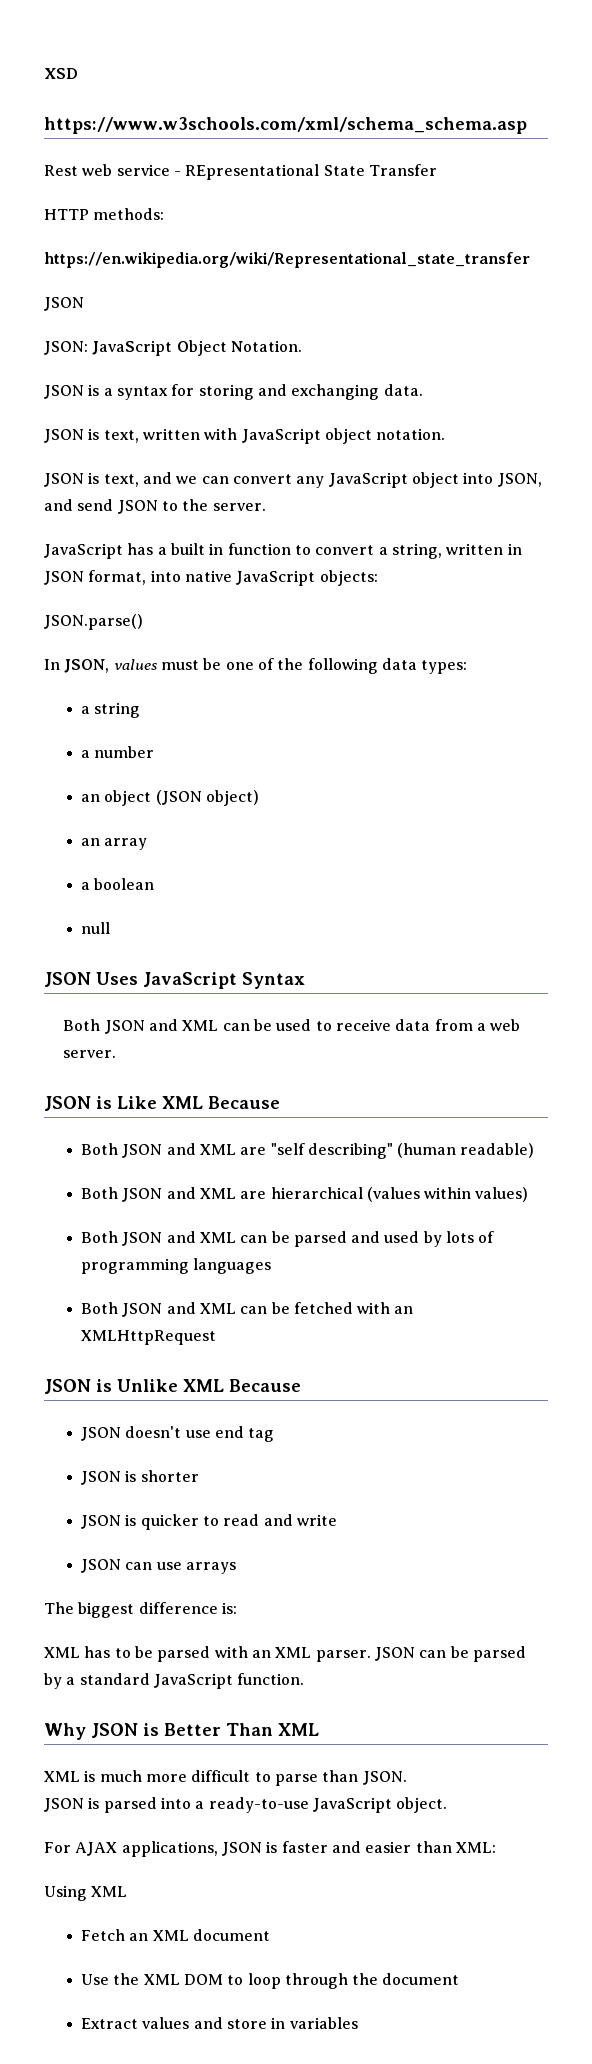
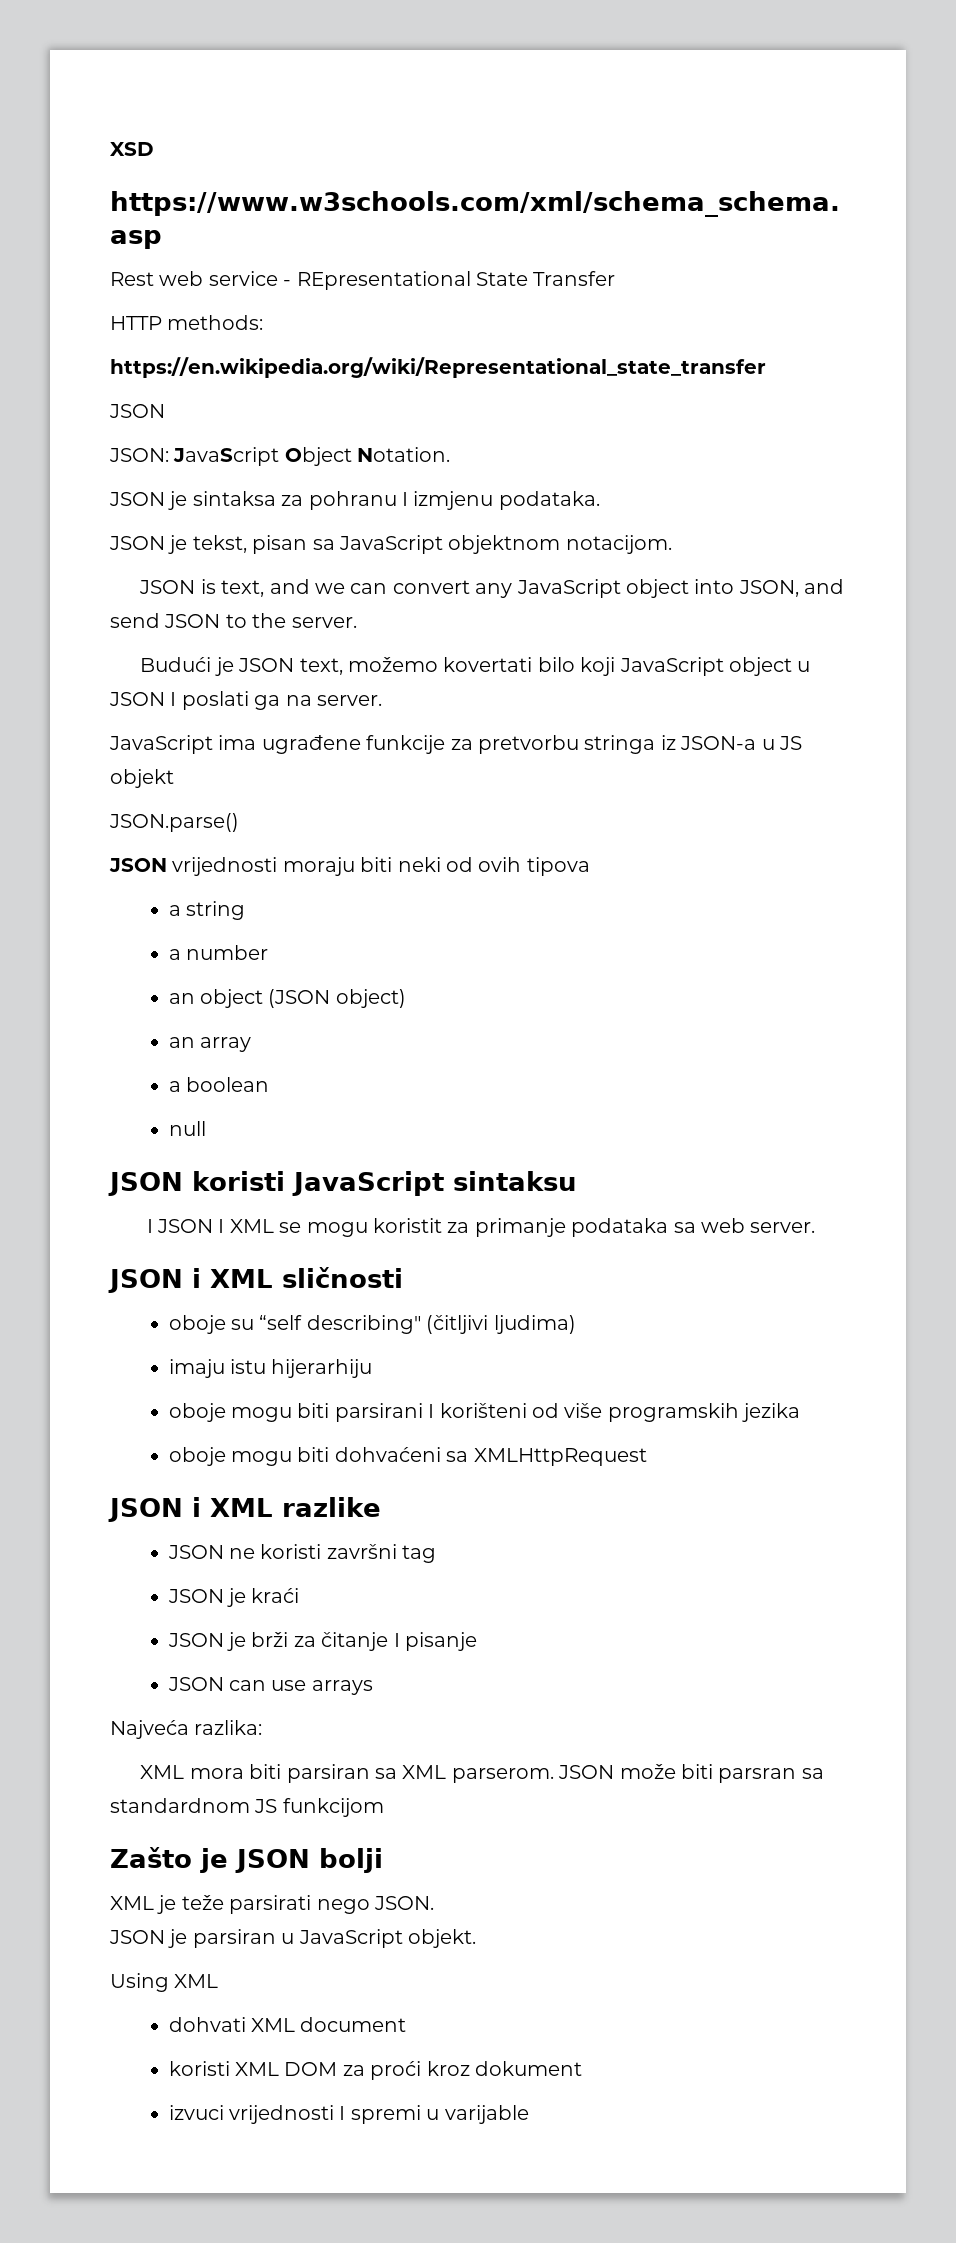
[88,384,423,400] [44,428,446,444] is a syntax for storing and exchanging data. // JSON is text, written with JavaScript object notation. -> [168,491,600,510] [109,535,672,554] je sintaksa za pohranu I izmjenu podataka. // JSON je tekst, pisan sa JavaScript objektnom notacijom.
[44,543,522,559] [44,570,378,586] [44,614,143,630] [44,658,468,674] JavaScript has a built in function to convert a string, written in JSON format, into native JavaScript objects: // JSON.parse() // In JSON, values must be one of the following data types: -> [140,657,811,676] [109,691,382,710] [109,735,802,754] [110,769,174,788] [109,813,239,832] [109,857,590,876] Budući je JSON text, možemo kovertati bilo koji JavaScript object u JSON I poslati ga na server. // JavaScript ima ugrađene funkcije za pretvorbu stringa iz JSON-a u JS objekt // JSON.parse() // JSON vrijednosti moraju biti neki od ovih tipova
[96,972,305,989] [63,1019,521,1034] [63,1050,117,1058] [44,1096,280,1111] [80,1143,535,1159] [80,1187,529,1202] [80,1231,495,1247] [80,1258,272,1274] [80,1302,414,1317] [80,1330,216,1345] [44,1379,301,1394] [80,1426,244,1441] Uses JavaScript Syntax // Both JSON and XML can be used to receive data from a web server. // JSON is Like XML Because // Both JSON and XML are "self describing" (human readable) // Both JSON and XML are hierarchical (values within values) // Both JSON and XML can be parsed and used by lots of programming languages // Both JSON and XML can be fetched with an XMLHttpRequest // JSON is Unlike XML Because // JSON doesn't use end -> [192,1171,577,1196] [146,1218,816,1237] [108,1267,403,1293] [168,1315,576,1334] [168,1359,373,1378] [168,1403,801,1422] [168,1447,647,1466] [108,1497,381,1522] [167,1544,397,1559] koristi JavaScript sintaksu // I JSON I XML se mogu koristit za primanje podataka sa web server. // JSON i XML sličnosti // oboje su “self describing" (čitljivi ljudima) // imaju istu hijerarhiju // oboje mogu biti parsirani I korišteni od više programskih jezika // oboje mogu biti dohvaćeni sa XMLHttpRequest // JSON i XML razlike // JSON ne koristi završni
[125,1470,199,1482] [80,1514,337,1530] [80,1559,236,1574] [44,1602,237,1618] [44,1646,526,1662] [44,1673,305,1689] [44,1723,319,1740] [44,1770,407,1786] [44,1797,448,1813] [44,1841,496,1857] is shorter // JSON is quicker to read and write // JSON can use arrays // The biggest difference is: // XML has to be parsed with an XML parser. JSON can be parsed by a standard JavaScript function. // Why JSON is Better Than XML // XML is much more difficult to parse than JSON. // JSON is parsed into a ready-to-use JavaScript object. // For AJAX applications, JSON is faster and easier than XML: -> [226,1588,300,1607] [167,1632,477,1651] [167,1677,373,1695] [110,1720,263,1739] [140,1764,824,1783] [110,1798,384,1817] [110,1847,383,1873] [110,1895,434,1914] [109,1929,476,1948] je kraći // JSON je brži za čitanje I pisanje // JSON can use arrays // Najveća razlika: // XML mora biti parsiran sa XML parserom. JSON može biti parsran sa standardnom JS funkcijom // Zašto je JSON bolji // XML je teže parsirati nego JSON. // JSON je parsiran u JavaScript objekt.
[80,1929,149,1941] Fetch an -> [168,2017,246,2032] dohvati
[80,1973,460,1989] [80,2017,358,2029] Use the XML DOM to loop through the document // Extract values and store in variables -> [168,2061,582,2080] [168,2105,529,2124] koristi XML DOM za proći kroz dokument // izvuci vrijednosti I spremi u varijable

